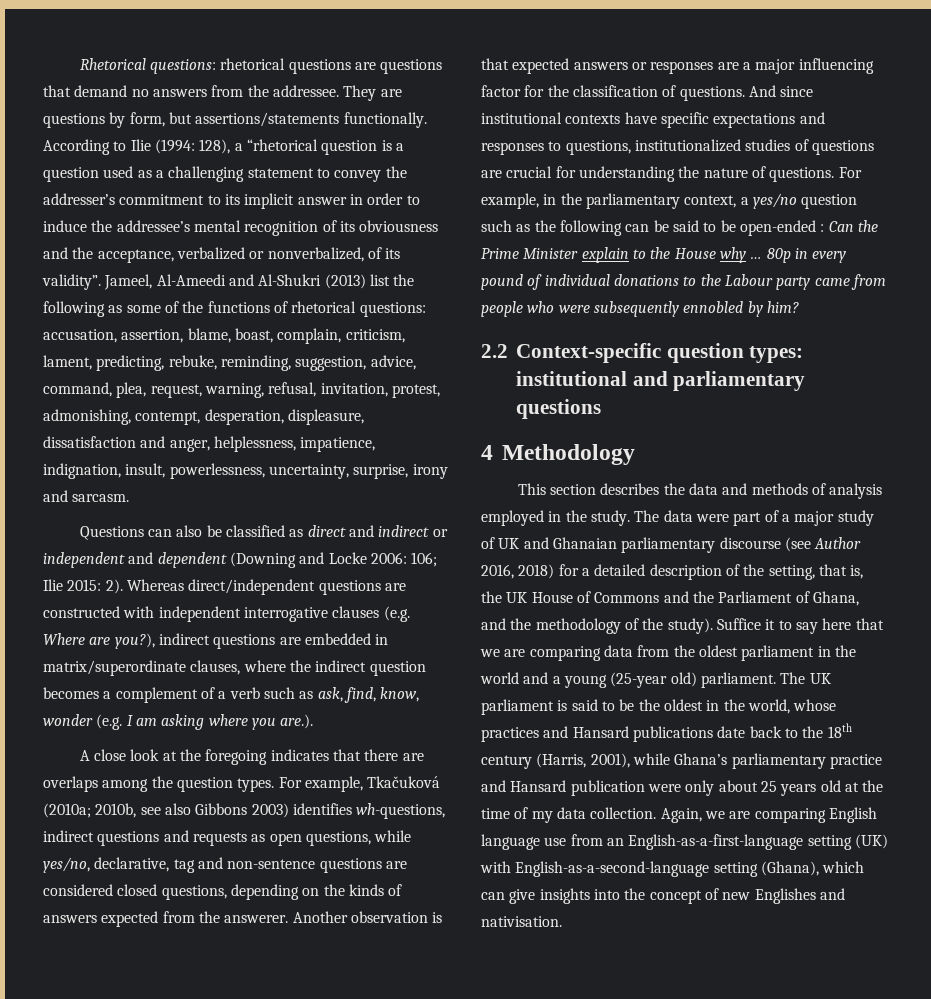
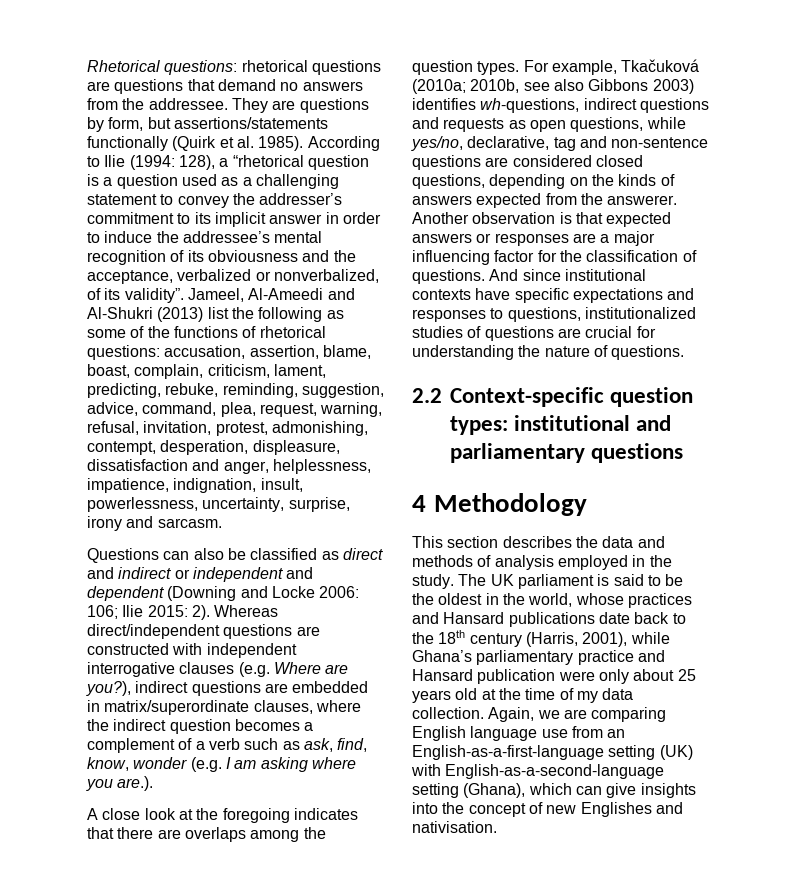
[343,112,427,128] functionally. -> [87,136,304,151] functionally (Quirk et al. 1985).
[838,167,862,178] [481,193,858,209] [481,220,878,236] [481,247,847,263] [481,274,886,290] [481,301,799,317] For example, in the parliamentary context, a yes/no question such as the following can be said to be open-ended : Can the Prime Minister explain to the House why … 80p in every pound of individual donations to the Labour party came from people who were subsequently ennobled by him? -> (685, 352) none
[663,510,874,526] [481,537,862,553] [481,564,864,580] [481,591,859,606] [481,618,884,634] [480,645,856,661] [480,672,806,688] data were part of a major study of UK and Ghanaian parliamentary discourse (see Author 2016, 2018) for a detailed description of the setting, that is, the UK House of Commons and the Parliament of Ghana, and the methodology of the study). Suffice it to say here that we are comparing data from the oldest parliament in the world and a young (25-year old) parliament. The -> (487, 580) none

